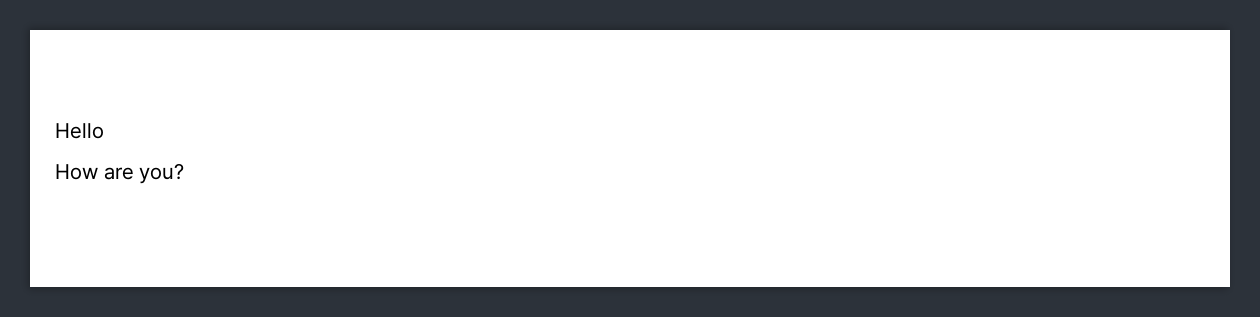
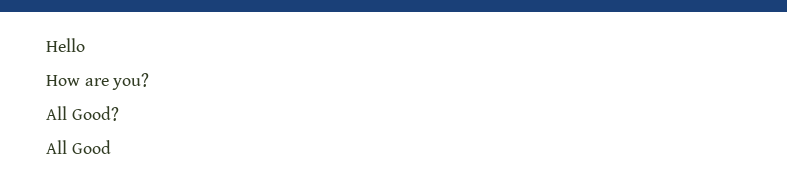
(185, 173) none -> [46,106,119,121] [46,140,111,154] // All Good? // All Good

